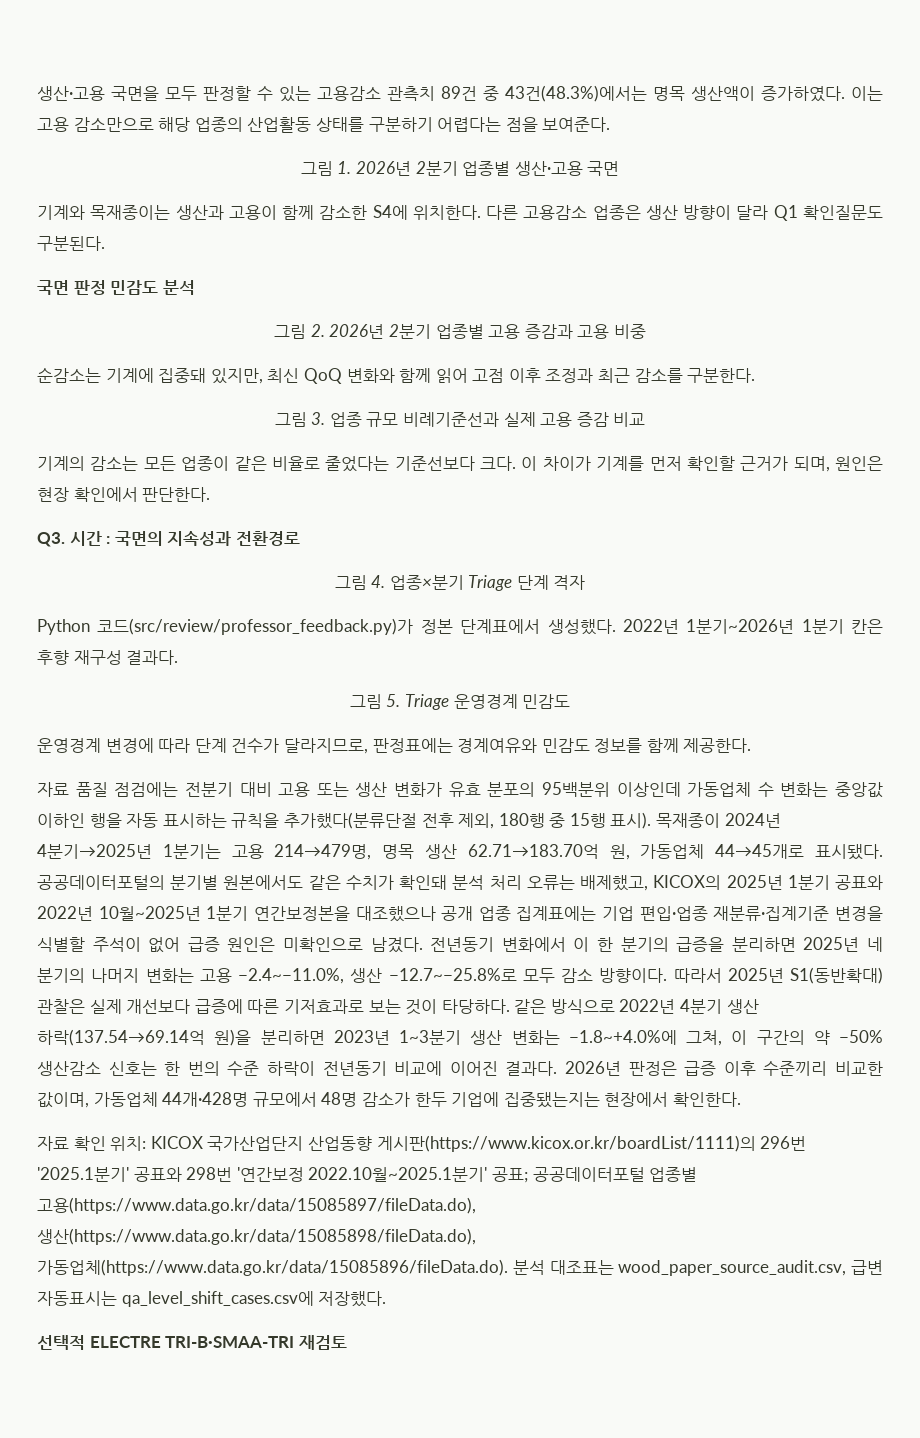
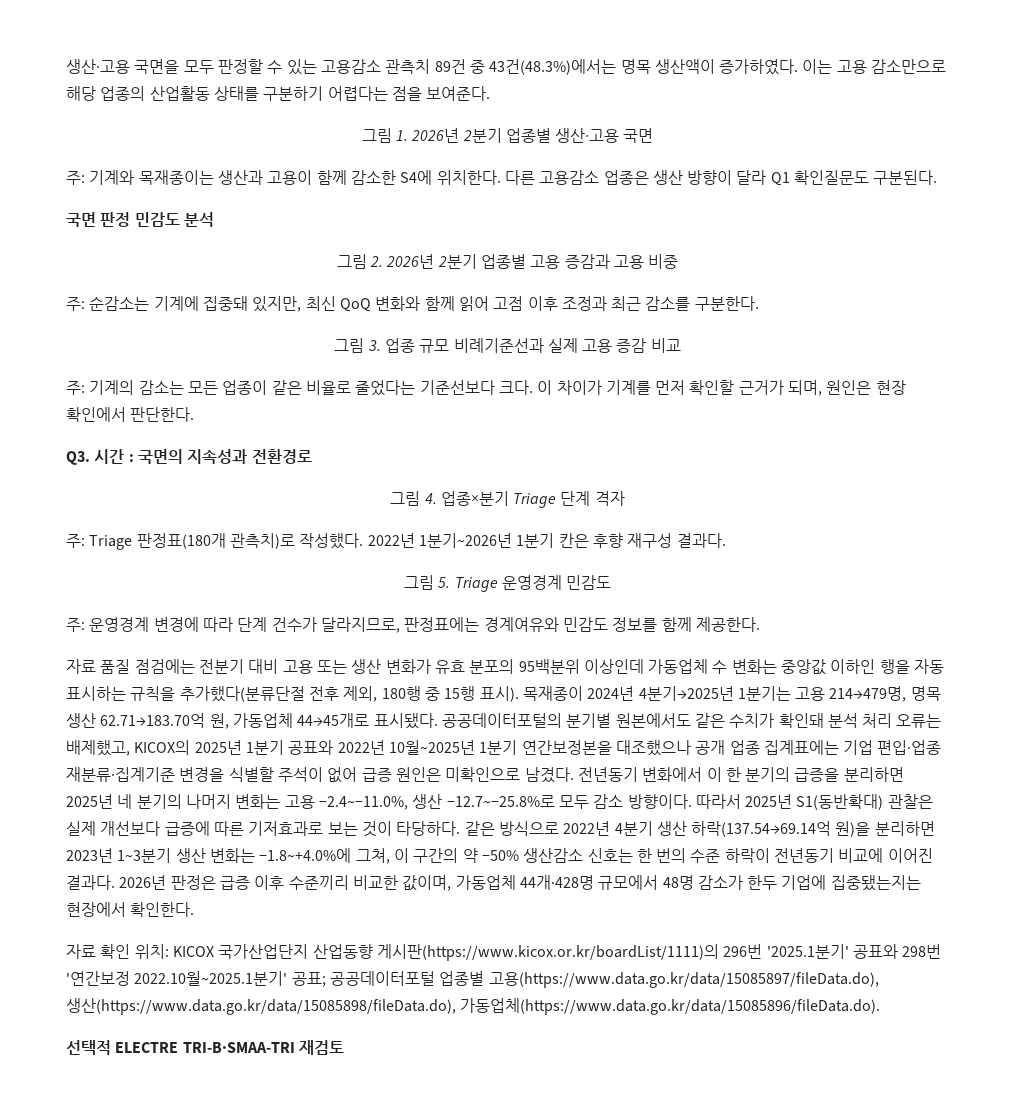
(620, 168) none -> [66,171,85,185] 주:
(646, 331) none -> [66,297,85,311] 주:
(646, 419) none -> [66,381,85,395] 주:
[37,618,616,635] Python 코드(src/review/professor_feedback.py)가 정본 단계표에서 생성했다. -> [66,533,364,550] 주: Triage 판정표(180개 관측치)로 작성했다.
(571, 701) none -> [66,618,85,632] 주:
[512,1260,883,1276] [37,1291,387,1307] 분석 대조표는 wood_paper_source_audit.csv, 급변 자동표시는 qa_level_shift_cases.csv에 저장했다. -> (881, 1006) none

